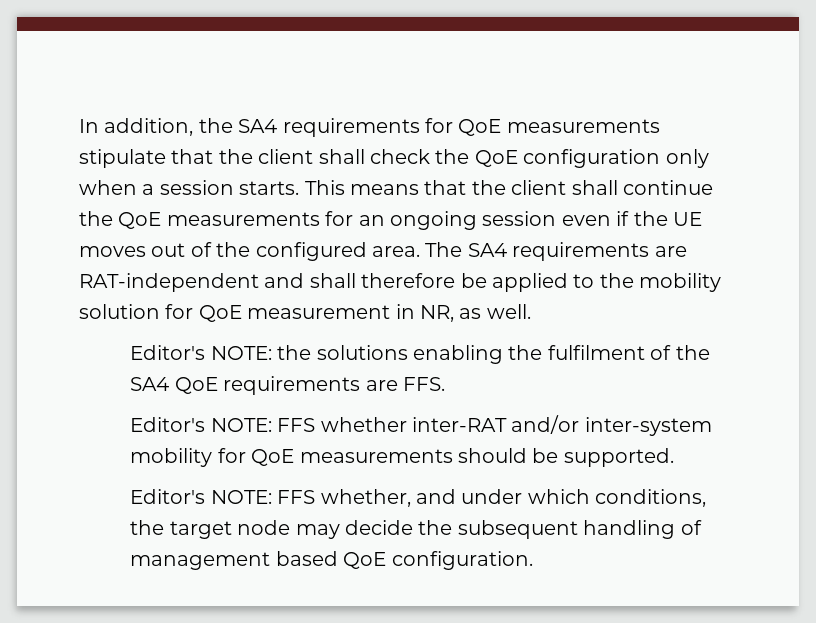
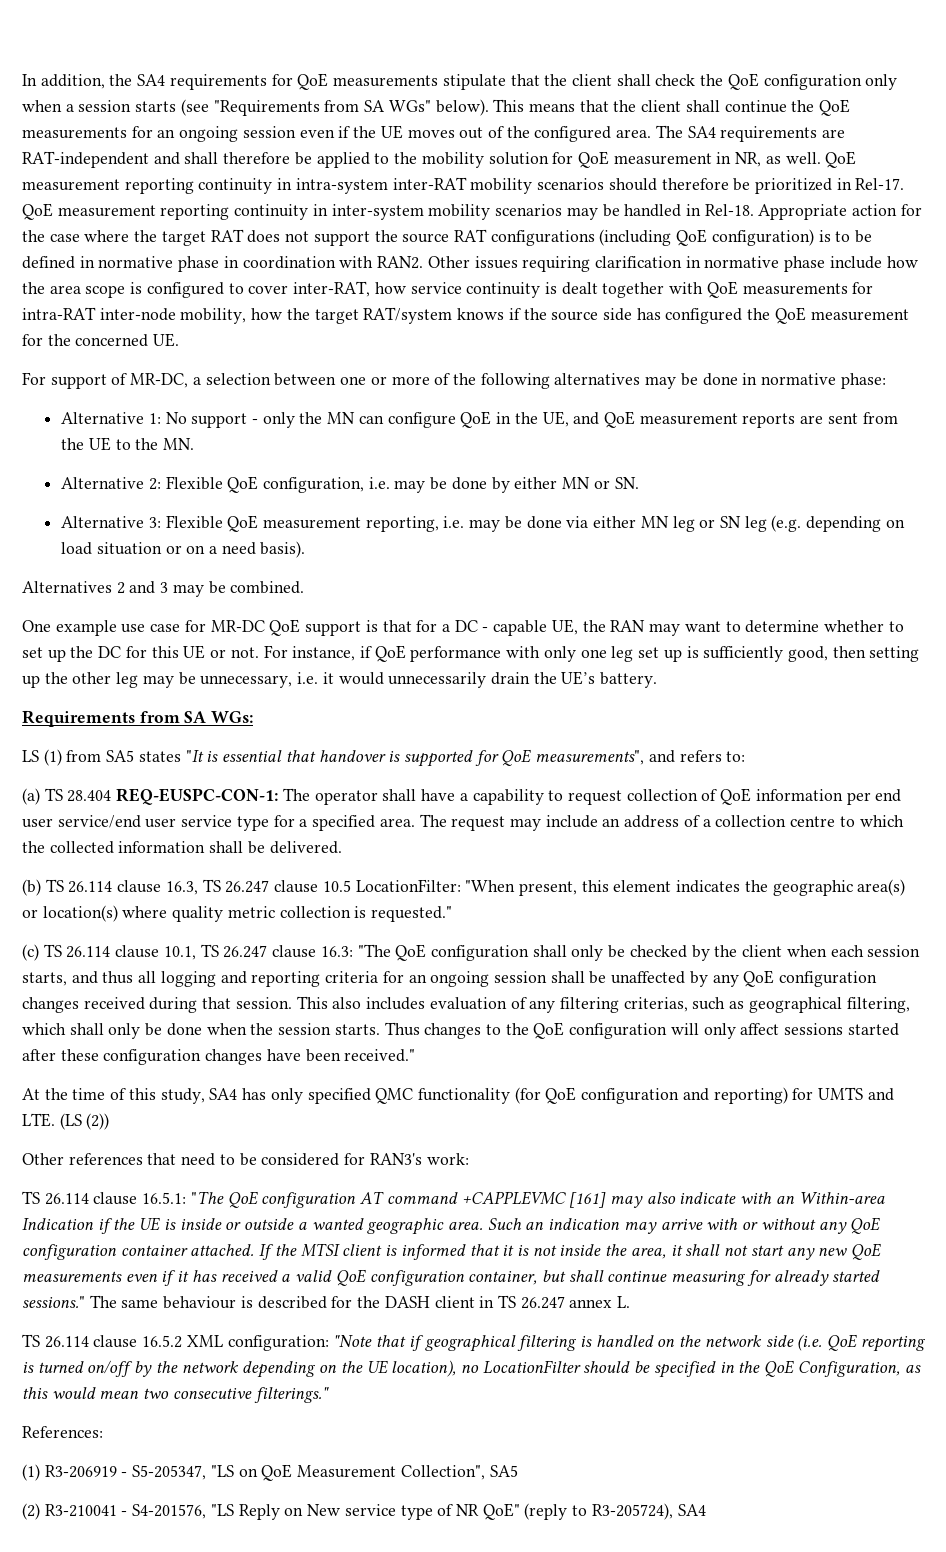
[239,181,300,195] starts. -> [135,99,489,116] starts (see "Requirements from SA WGs" below).
[130,345,710,364] [130,376,446,395] [130,415,712,436] [130,448,674,467] [130,489,707,507] [130,520,702,539] [130,551,533,570] // Editor's NOTE: the solutions enabling the fulfilment of the SA4 QoE requirements are FFS. // Editor's NOTE: FFS whether inter-RAT and/or inter-system mobility for QoE measurements should be supported. // Editor's NOTE: FFS whether, and under which conditions, the target node may decide the subsequent handling of management based QoE configuration. -> [825,151,857,168] [22,177,905,194] [22,203,922,220] [22,229,873,246] [22,256,918,272] [22,281,874,298] [22,307,909,324] [22,333,180,347] [22,372,886,389] [61,411,898,428] [61,437,195,451] [61,476,639,493] [61,515,905,532] [61,541,306,558] [22,581,305,597] [22,619,904,636] [22,645,920,662] [22,671,658,688] [22,710,254,727] [22,749,746,767] [22,788,902,805] [22,814,904,831] [22,841,342,854] [22,879,906,896] [22,905,453,922] [22,944,921,961] [22,970,878,987] [22,996,910,1013] [22,1022,899,1039] [22,1049,416,1065] [22,1087,894,1104] [22,1113,110,1130] [22,1153,469,1166] [22,1191,885,1208] [22,1217,881,1235] [22,1243,881,1260] [22,1269,881,1286] [22,1295,631,1309] [22,1334,926,1352] [22,1360,921,1378] [22,1387,329,1403] [22,1426,103,1438] [22,1464,518,1481] [22,1503,706,1520] QoE measurement reporting continuity in intra-system inter-RAT mobility scenarios should therefore be prioritized in Rel-17. QoE measurement reporting continuity in inter-system mobility scenarios may be handled in Rel-18. Appropriate action for the case where the target RAT does not support the source RAT configurations (including QoE configuration) is to be defined in normative phase in coordination with RAN2. Other issues requiring clarification in normative phase include how the area scope is configured to cover inter-RAT, how service continuity is dealt together with QoE measurements for intra-RAT inter-node mobility, how the target RAT/system knows if the source side has configured the QoE measurement for the concerned UE. // For support of MR-DC, a selection between one or more of the following alternatives may be done in normative phase: // Alternative 1: No support - only the MN can configure QoE in the UE, and QoE measurement reports are sent from the UE to the MN. // Alternative 2: Flexible QoE configuration, i.e. may be done by either MN or SN. // Alternative 3: Flexible QoE measurement reporting, i.e. may be done via either MN leg or SN leg (e.g. depending on load situation or on a need basis). // Alternatives 2 and 3 may be combined. // One example use case for MR-DC QoE support is that for a DC - capable UE, the RAN may want to determine whether to set up the DC for this UE or not. For instance, if QoE performance with only one leg set up is sufficiently good, then setting up the other leg may be unnecessary, i.e. it would unnecessarily drain the UE’s battery. // Requirements from SA WGs: // LS (1) from SA5 states "It is essential that handover is supported for QoE measurements", and refers to: // (a) TS 28.404 REQ-EUSPC-CON-1: The operator shall have a capability to request collection of QoE information per end user service/end user service type for a specified area. The request may include an address of a collection centre to which the collected information shall be delivered. // (b) TS 26.114 clause 16.3, TS 26.247 clause 10.5 LocationFilter: "When present, this element indicates the geographic area(s) or location(s) where quality metric collection is requested." // (c) TS 26.114 clause 10.1, TS 26.247 clause 16.3: "The QoE configuration shall only be checked by the client when each session starts, and thus all logging and reporting criteria for an ongoing session shall be unaffected by any QoE configuration changes received during that session. This also includes evaluation of any filtering criterias, such as geographical filtering, which shall only be done when the session starts. Thus changes to the QoE configuration will only affect sessions started after these configuration changes have been received." // At the time of this study, SA4 has only specified QMC functionality (for QoE configuration and reporting) for UMTS and LTE. (LS (2)) // Other references that need to be considered for RAN3's work: // TS 26.114 clause 16.5.1: "The QoE configuration AT command +CAPPLEVMC [161] may also indicate with an Within-area Indication if the UE is inside or outside a wanted geographic area. Such an indication may arrive with or without any QoE configuration container attached. If the MTSI client is informed that it is not inside the area, it shall not start any new QoE measurements even if it has received a valid QoE configuration container, but shall continue measuring for already started sessions." The same behaviour is described for the DASH client in TS 26.247 annex L. // TS 26.114 clause 16.5.2 XML configuration: "Note that if geographical filtering is handled on the network side (i.e. QoE reporting is turned on/off by the network depending on the UE location), no LocationFilter should be specified in the QoE Configuration, as this would mean two consecutive filterings." // References: // (1) R3-206919 - S5-205347, "LS on QoE Measurement Collection", SA5 // (2) R3-210041 - S4-201576, "LS Reply on New service type of NR QoE" (reply to R3-205724), SA4

